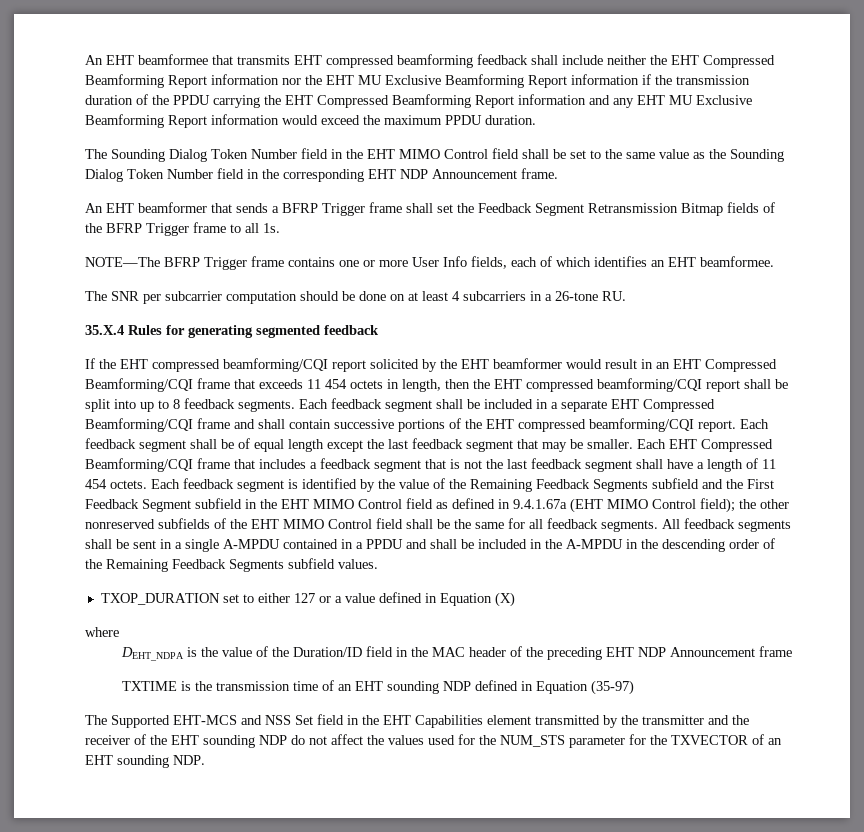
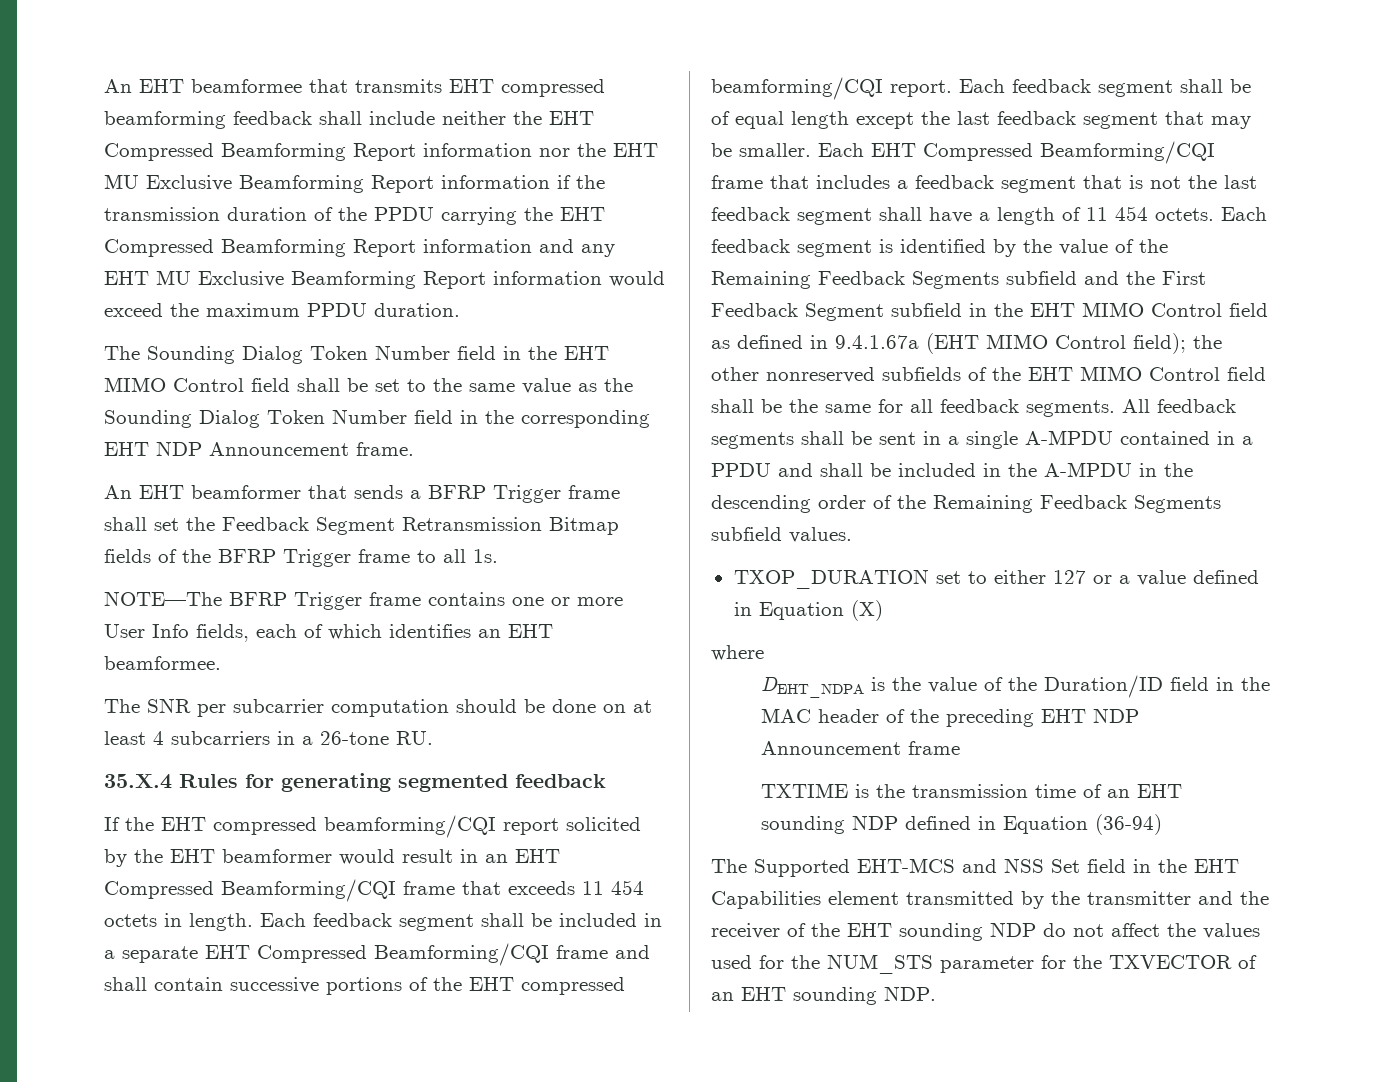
[402,378,788,392] [85,398,295,412] length, then the EHT compressed beamforming/CQI report shall be split into up to 8 feedback segments. -> [189,913,253,931] length.
[591,680,635,695] (35-97) -> [1095,814,1163,835] (36-94)

